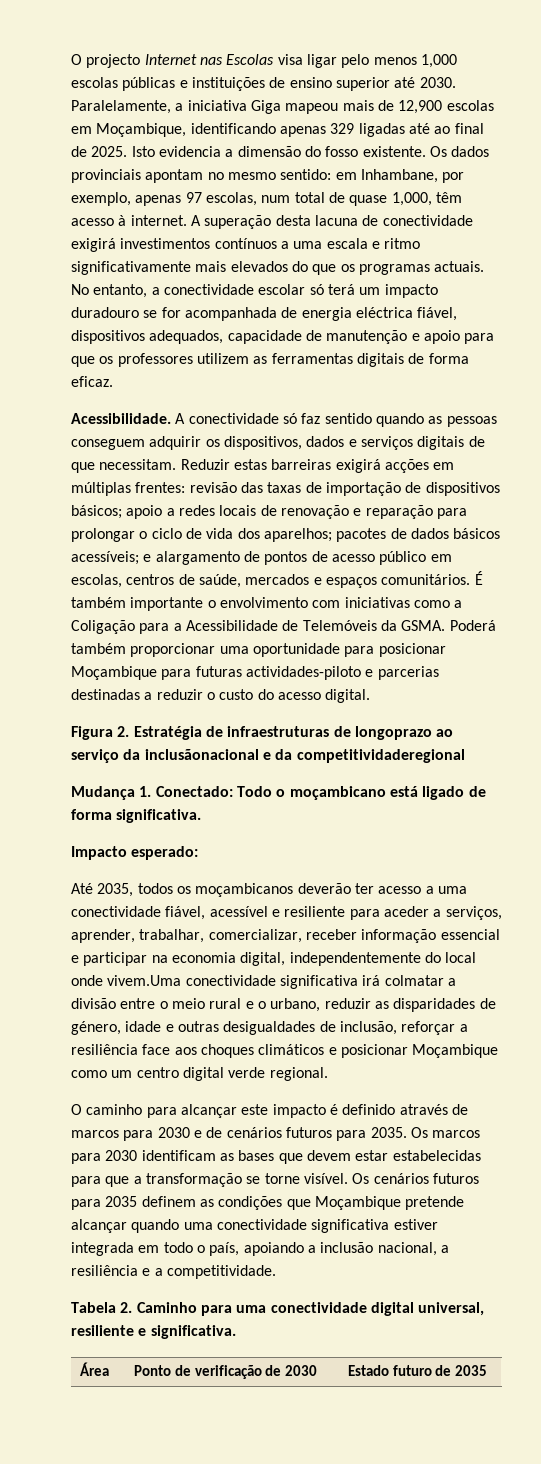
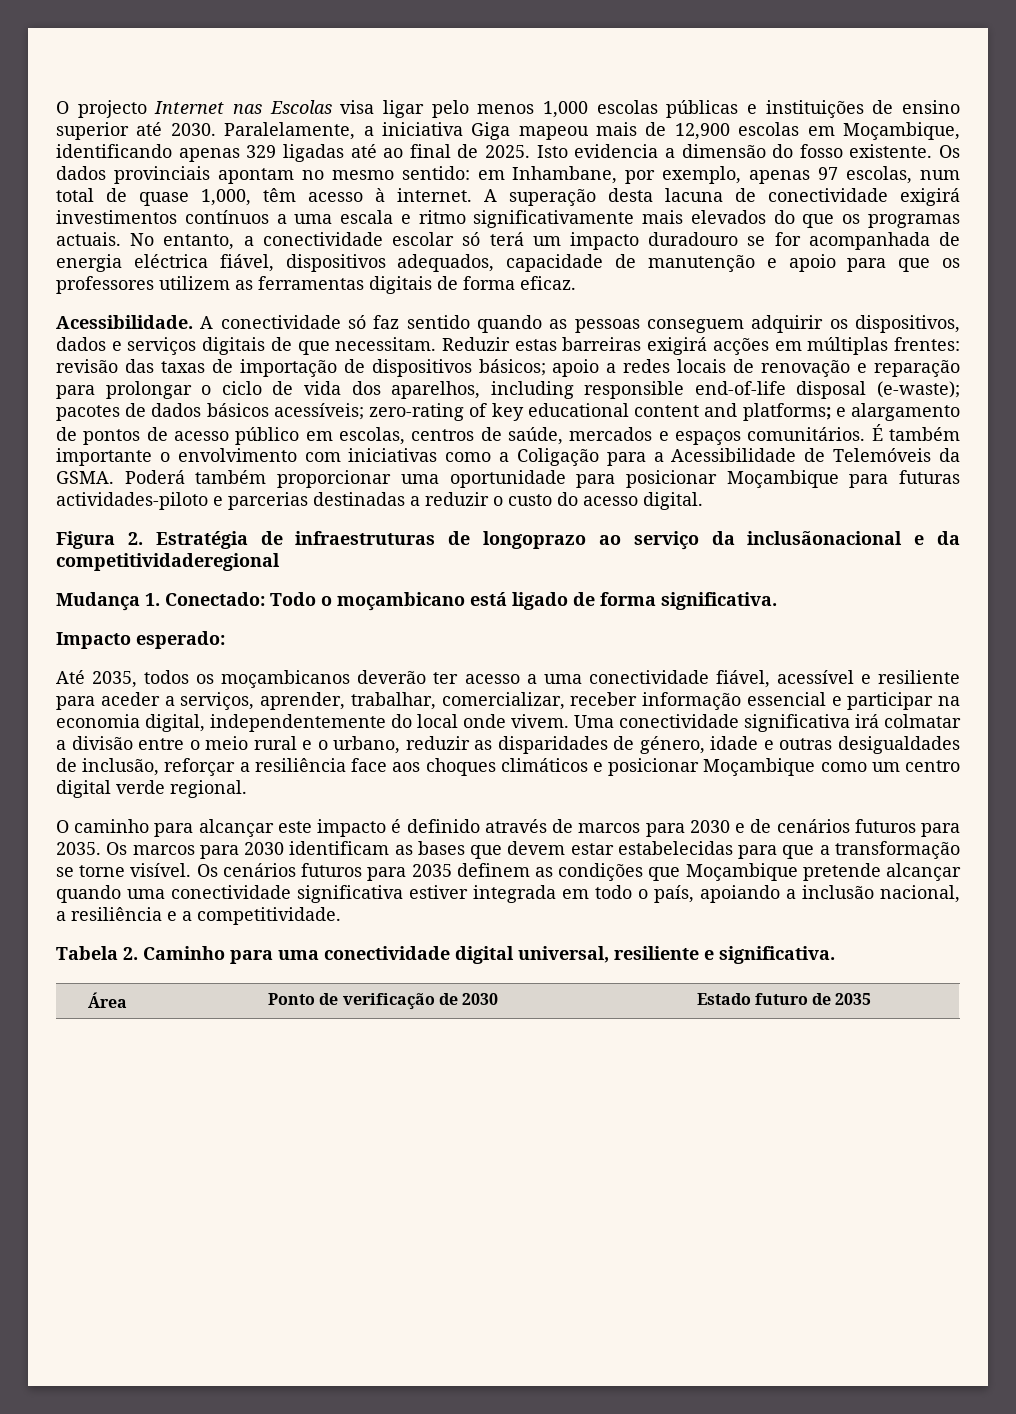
[263,528,332,542] aparelhos; -> [391,381,961,399] aparelhos, including responsible end-of-life disposal (e-waste);
(139, 558) none -> [369,403,831,421] zero-rating of key educational content and platforms;
[107,975,182,986] vivem.Uma -> [511,714,614,728] vivem. Uma

